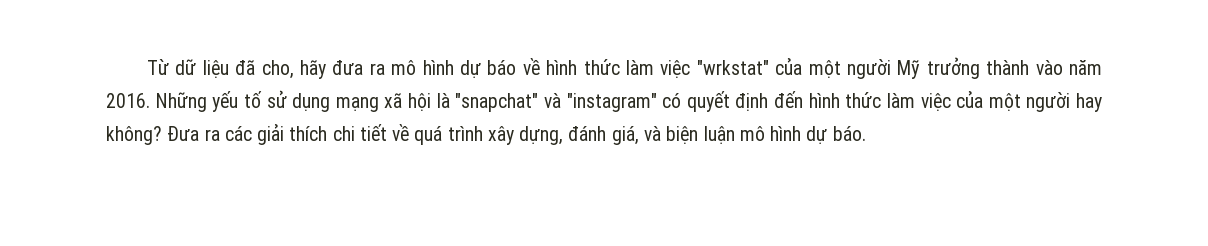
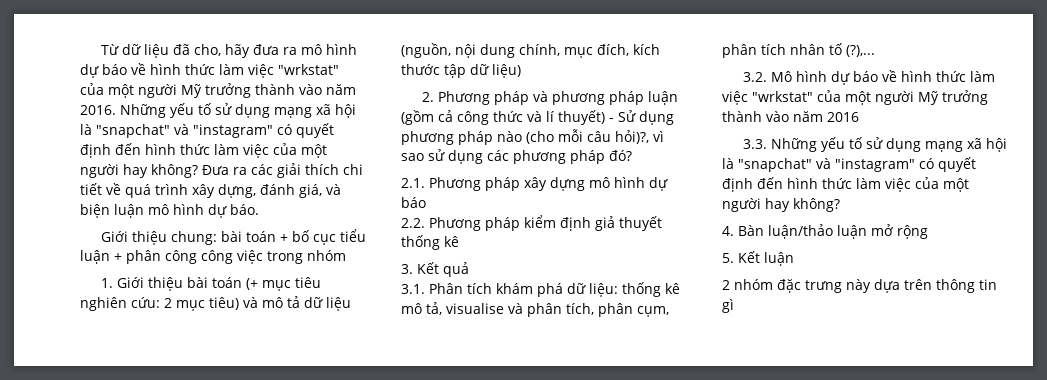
(866, 133) none -> [100,229,366,245] [80,250,346,264] [100,277,321,291] [80,296,351,311] [401,43,660,58] [401,64,521,78] [421,91,678,105] [401,110,674,125] [401,129,664,145] [401,149,632,164] [401,177,668,191] [401,197,426,208] [401,215,662,231] [401,235,459,250] [401,262,469,277] [401,282,680,297] [401,302,669,317] [722,43,875,58] [742,70,995,85] [722,90,988,105] [722,111,859,122] [742,137,1007,152] [722,157,976,172] [722,177,969,192] [722,198,840,212] [722,224,928,239] [722,251,794,266] [722,279,997,293] [722,299,734,313] // Giới thiệu chung: bài toán + bố cục tiểu luận + phân công công việc trong nhóm // 1. Giới thiệu bài toán (+ mục tiêu nghiên cứu: 2 mục tiêu) và mô tả dữ liệu (nguồn, nội dung chính, mục đích, kích thước tập dữ liệu) // 2. Phương pháp và phương pháp luận (gồm cả công thức và lí thuyết) - Sử dụng phương pháp nào (cho mỗi câu hỏi)?, vì sao sử dụng các phương pháp đó? // 2.1. Phương pháp xây dựng mô hình dự báo // 2.2. Phương pháp kiểm định giả thuyết thống kê // 3. Kết quả // 3.1. Phân tích khám phá dữ liệu: thống kê mô tả, visualise và phân tích, phân cụm, phân tích nhân tố (?),... // 3.2. Mô hình dự báo về hình thức làm việc "wrkstat" của một người Mỹ trưởng thành vào năm 2016 // 3.3. Những yếu tố sử dụng mạng xã hội là "snapchat" và "instagram" có quyết định đến hình thức làm việc của một người hay không? // 4. Bàn luận/thảo luận mở rộng // 5. Kết luận // 2 nhóm đặc trưng này dựa trên thông tin gì

